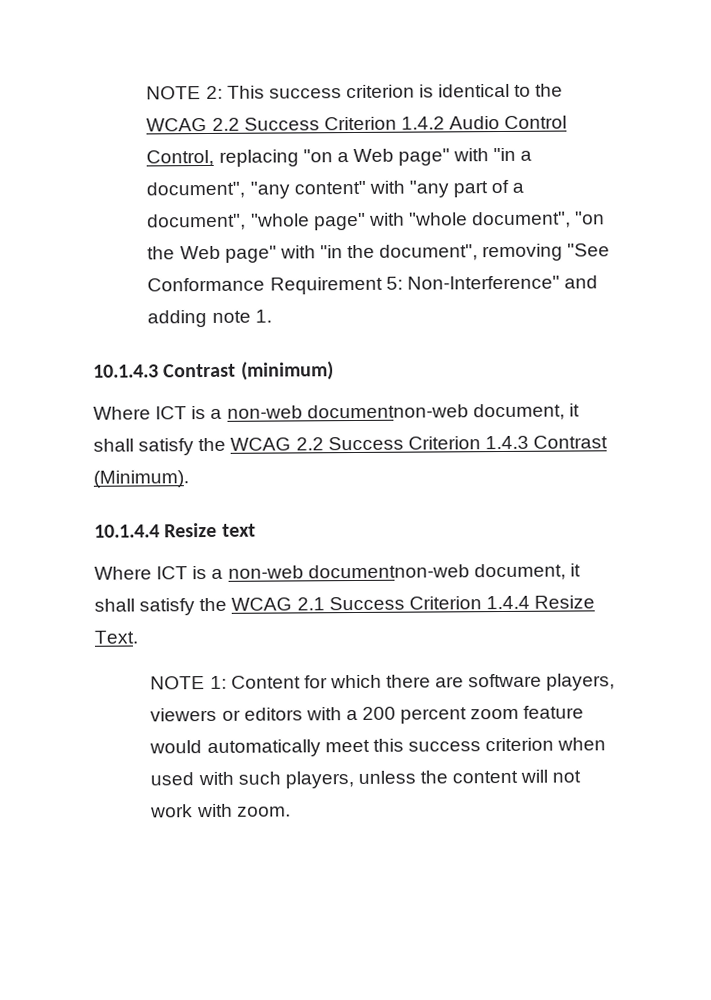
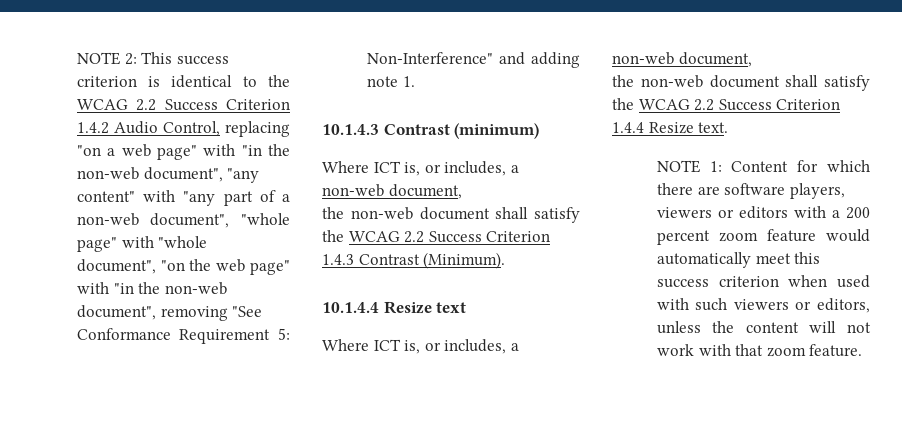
[504,115,568,129] Control -> (158, 127) none
[352,147,533,166] Web page" with "in a -> [121,144,290,160] [76,167,139,180] web page" with "in the non-web
(525, 187) none -> [76,213,139,226] non-web
[179,244,376,263] Web page" with "in the -> [216,259,290,275] [76,282,227,295] web page" with "in the non-web
[191,403,580,421] is a non-web documentnon-web document, it -> [404,161,519,176] [322,184,462,199] [322,207,490,220] is, or includes, a non-web document, // the non-web document
[192,563,581,581] [94,597,325,616] is a non-web documentnon-web document, it shall satisfy the WCAG 2.1 -> [404,339,519,354] [612,52,752,67] [612,75,870,91] [612,98,715,111] is, or includes, a non-web document, // the non-web document shall satisfy the WCAG 2.2
[94,630,138,644] Text. -> [698,122,729,133] text.
[284,771,354,789] players, -> [733,298,870,313] viewers or editors,
[236,806,291,817] zoom. -> [735,344,863,357] that zoom feature.

